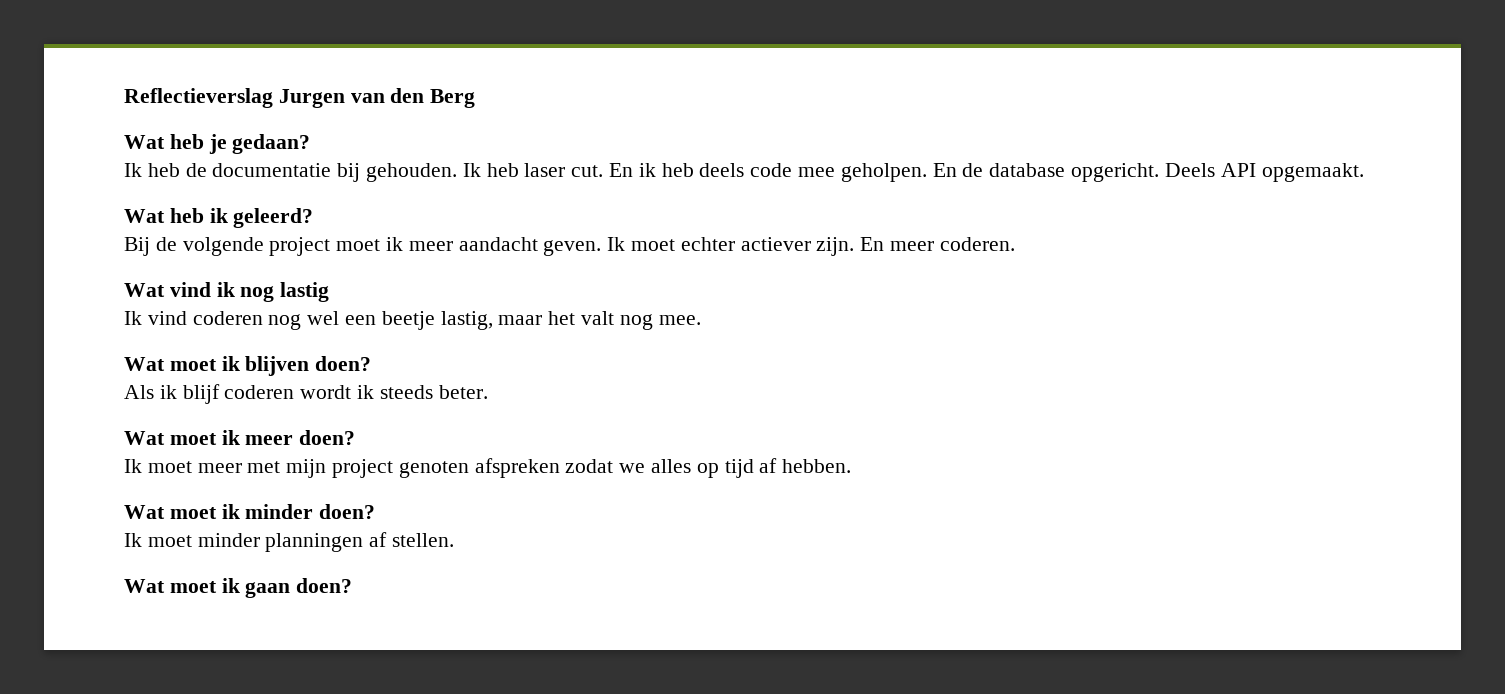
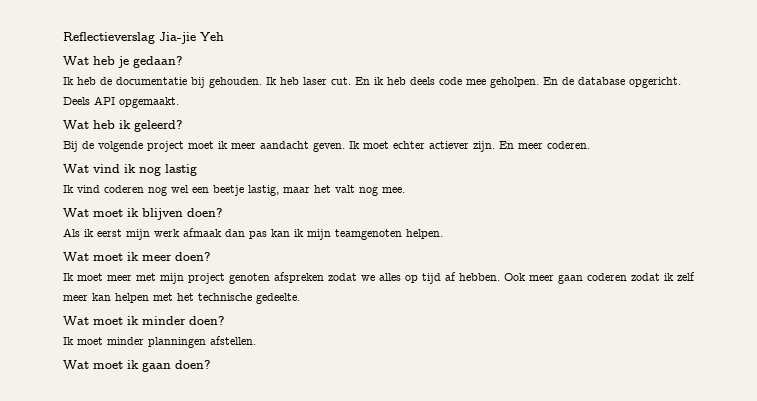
[278,88,476,108] Jurgen van den Berg -> [159,32,224,44] Jia-jie Yeh
[182,384,488,404] blijf coderen wordt ik steeds beter. -> [97,228,443,240] eerst mijn werk afmaak dan pas kan ik mijn teamgenoten helpen.
(852, 466) none -> [504,272,695,284] [63,293,300,304] Ook meer gaan coderen zodat ik zelf meer kan helpen met het technische gedeelte.
[369,532,455,547] af stellen. -> [210,336,256,345] afstellen.

